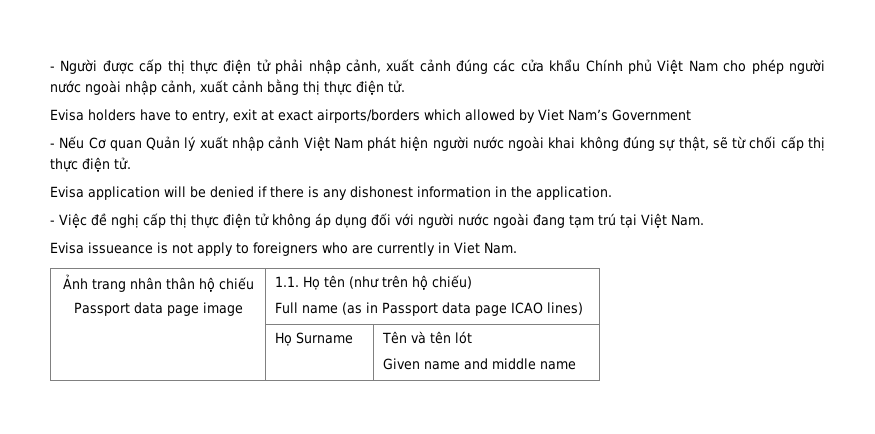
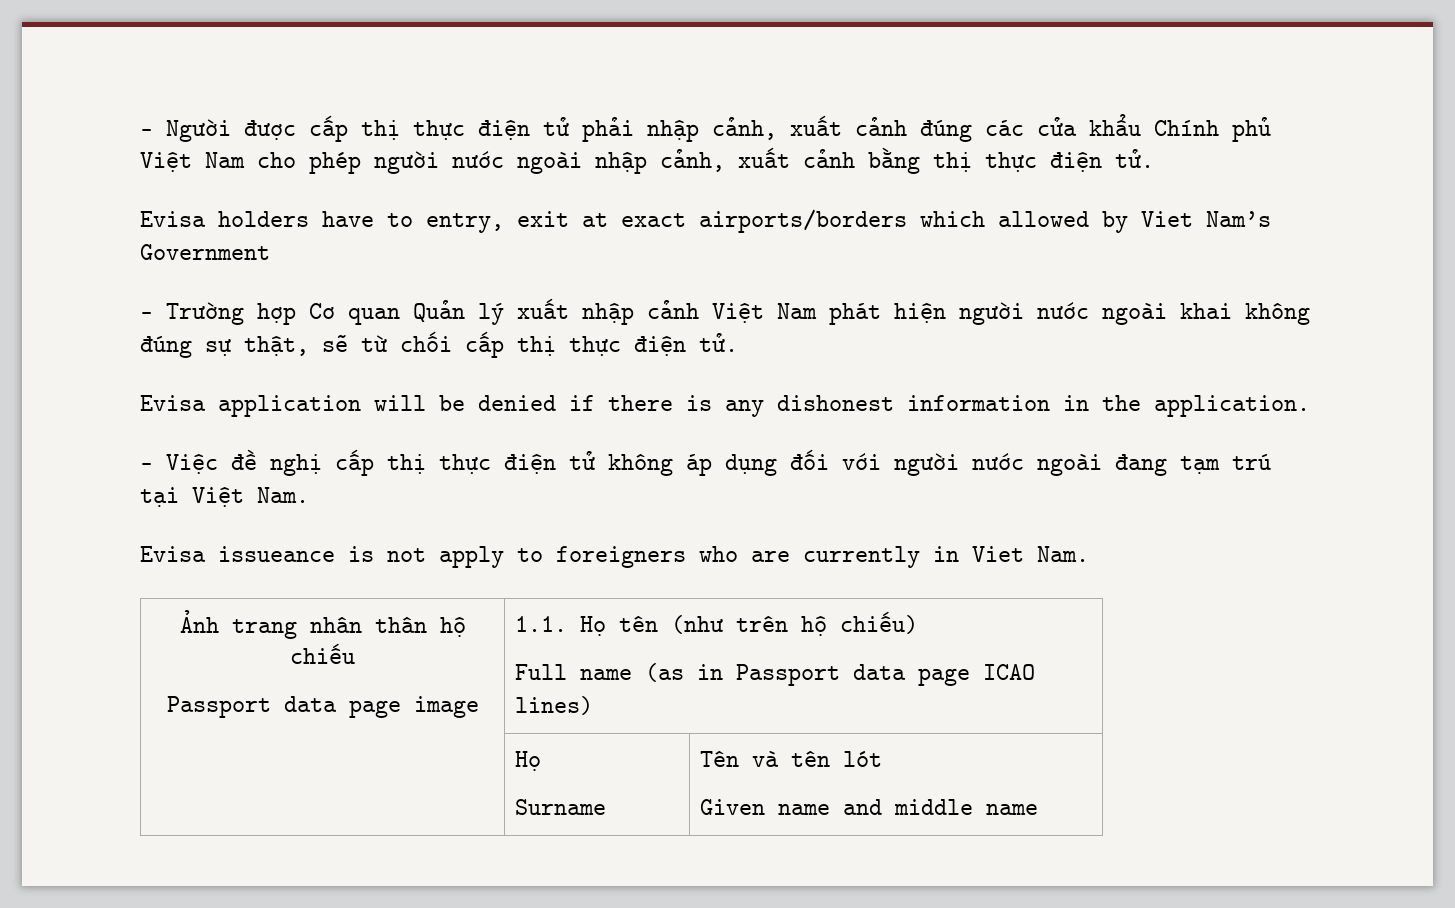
[59,136,85,149] Nếu -> [166,302,296,325] Trường hợp
(292, 339) none -> (541, 761) //

